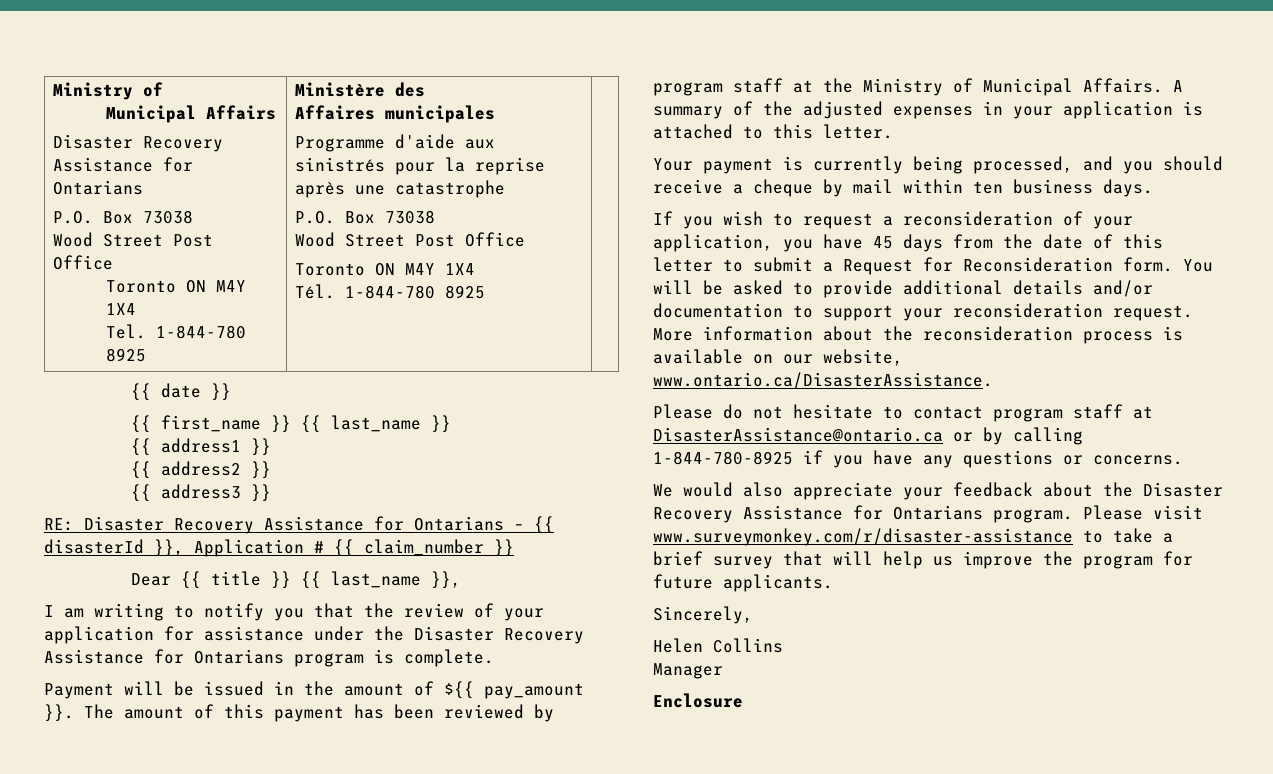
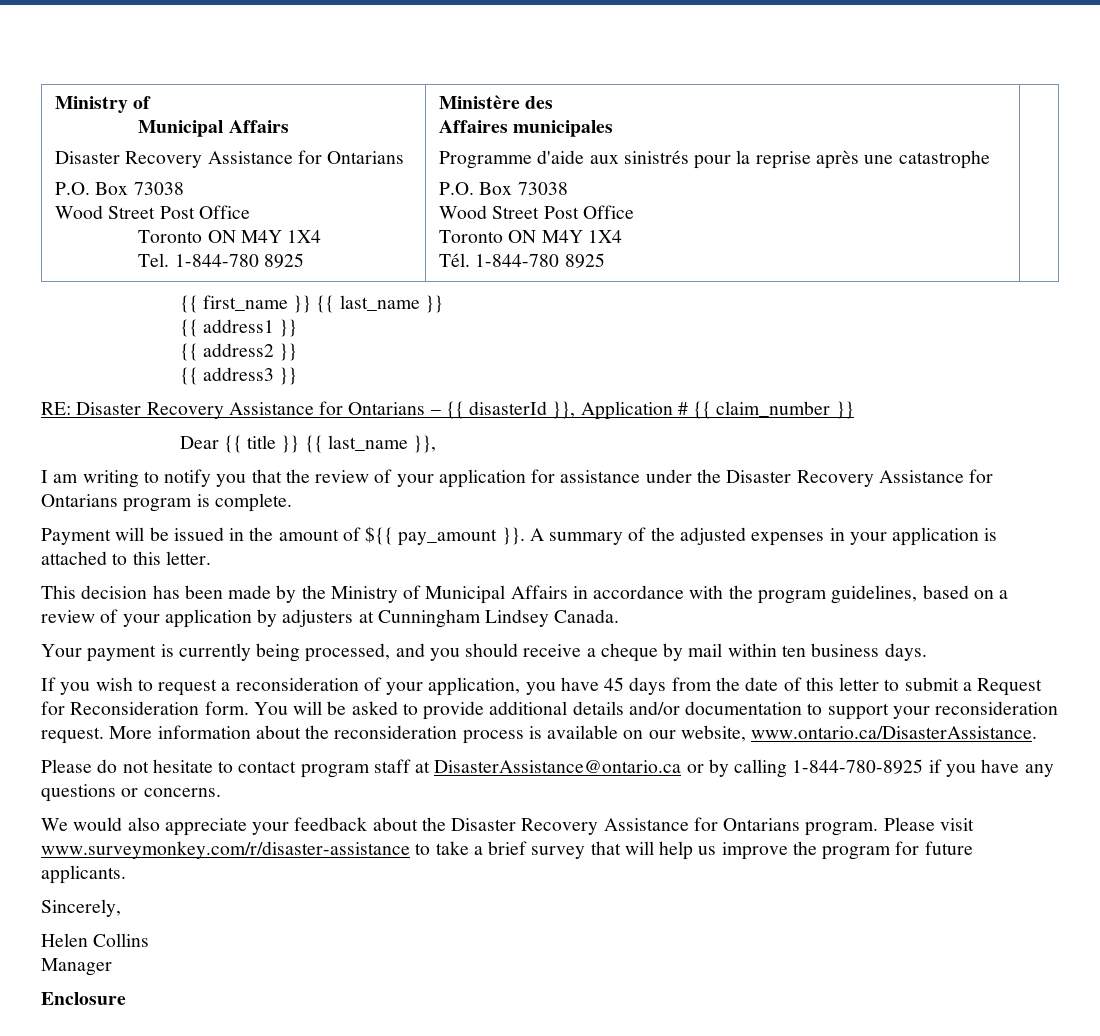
[131,383,232,401] // {{ date }} -> (605, 260) none
[84,704,554,722] [653,78,1163,96] The amount of this payment has been reviewed by program staff at the Ministry of Municipal Affairs. -> (525, 536) none
(893, 131) none -> [41,585,1009,604] [41,609,620,628] // This decision has been made by the Ministry of Municipal Affairs in accordance with the program guidelines, based on a review of your application by adjusters at Cunningham Lindsey Canada.

